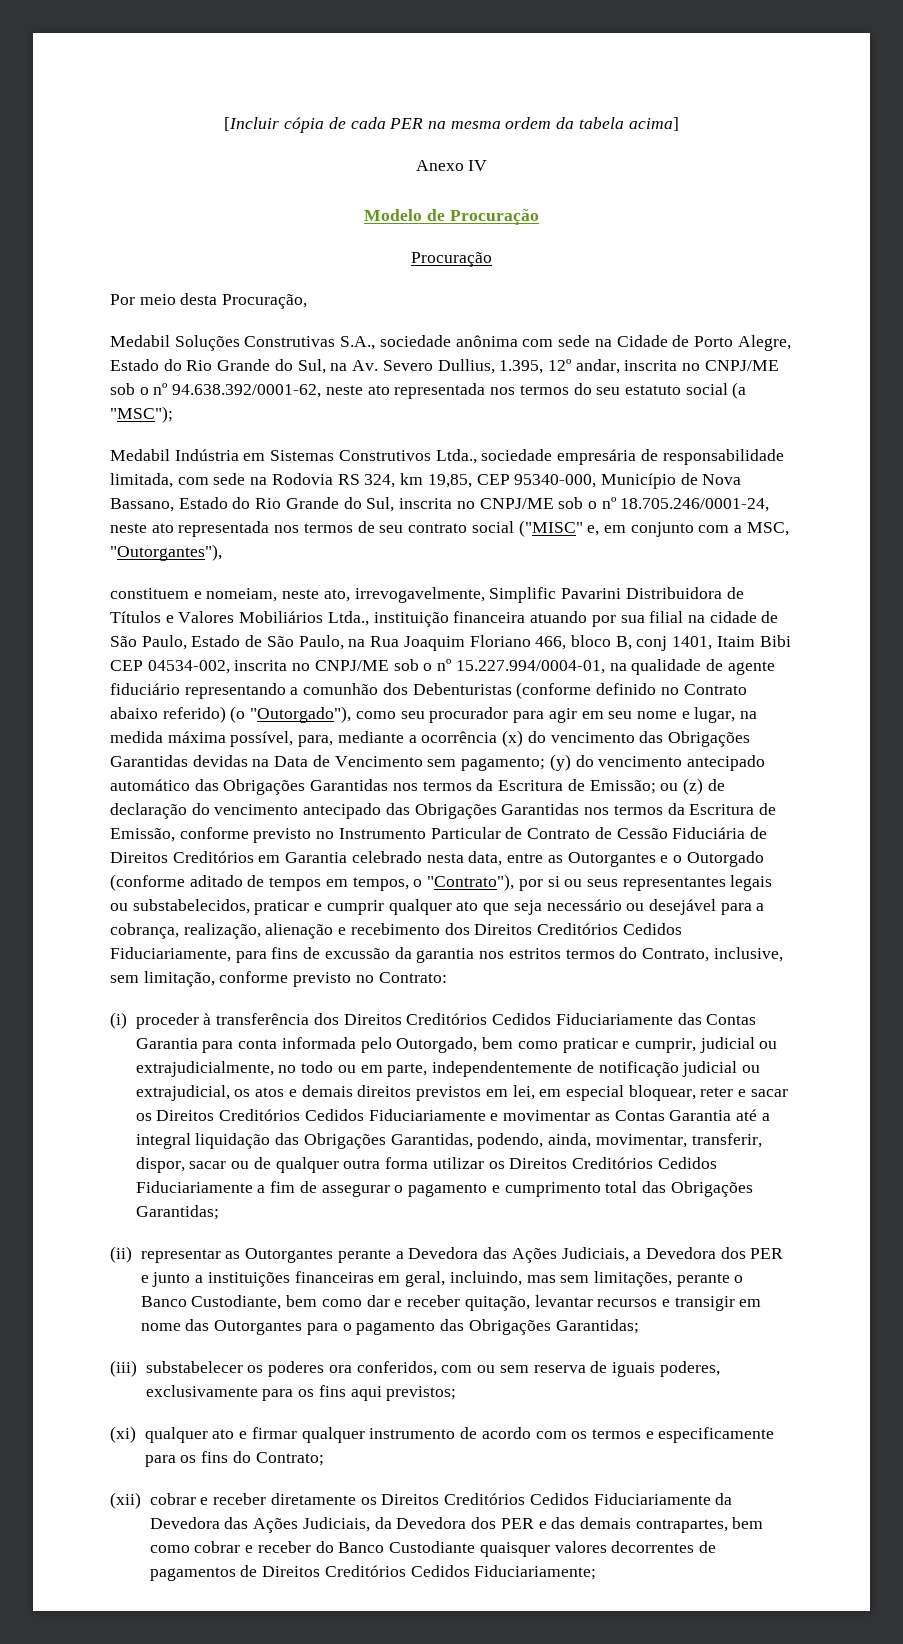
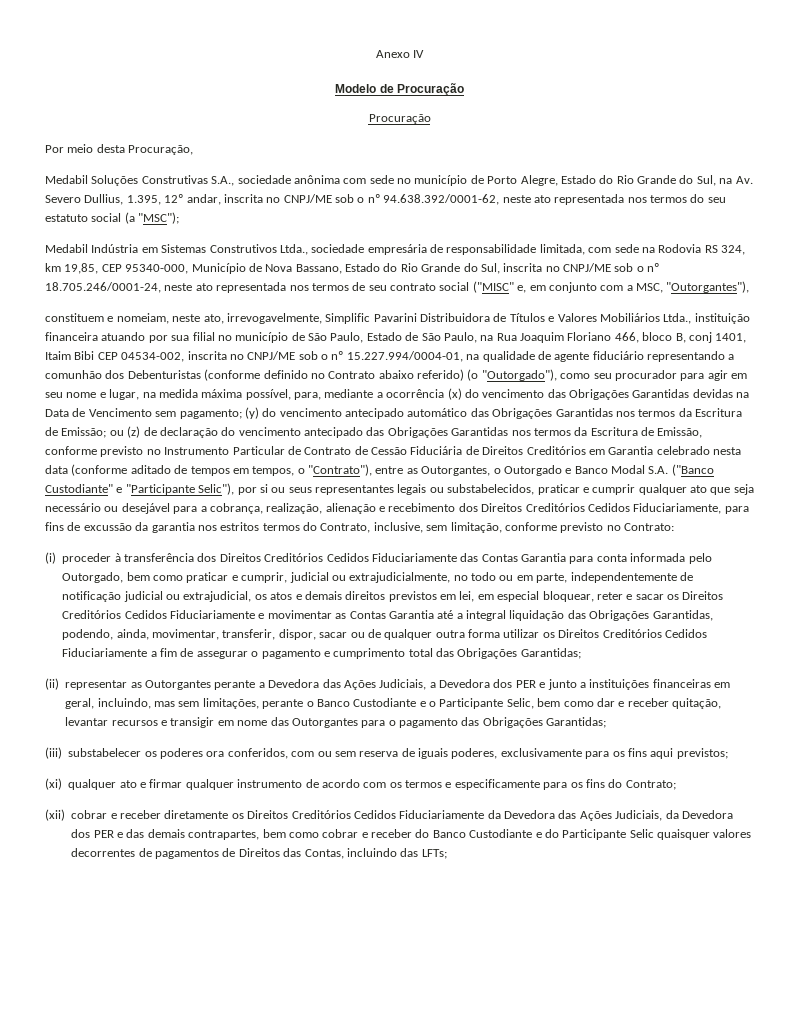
[224,117,679,133] [Incluir cópia de cada PER na mesma ordem da tabela acima] // -> (375, 54) none
[594,335,668,347] na Cidade -> [397,175,468,186] no município
[687,611,757,623] na cidade -> [217,332,289,343] no município
[468,851,764,867] data, entre as Outorgantes e o Outorgado -> [45,465,68,474] data
(515, 882) none -> [375,464,714,476] [45,483,235,495] entre as Outorgantes, o Outorgado e Banco Modal S.A. ("Banco Custodiante" e "Participante Selic"),
[191,1295,282,1310] Custodiante, -> [353,698,534,709] Custodiante e o Participante Selic,
(476, 1547) none -> [535,829,654,840] e do Participante Selic
[324,1565,597,1580] Creditórios Cedidos Fiduciariamente; -> [283,848,447,859] das Contas, incluindo das LFTs;

